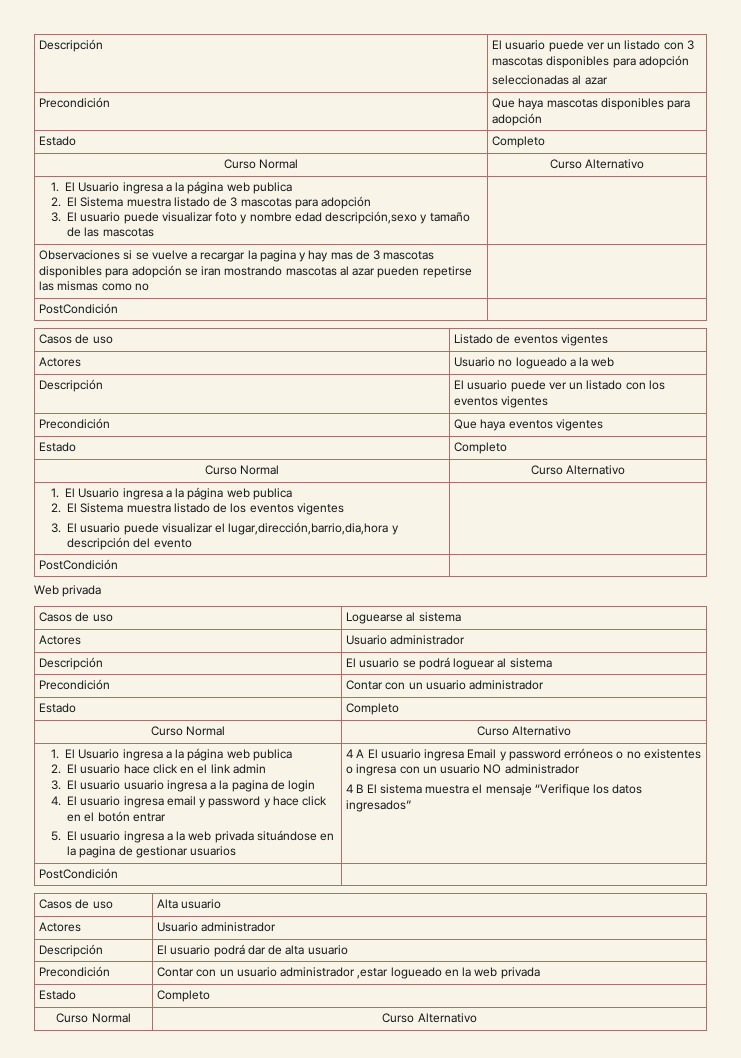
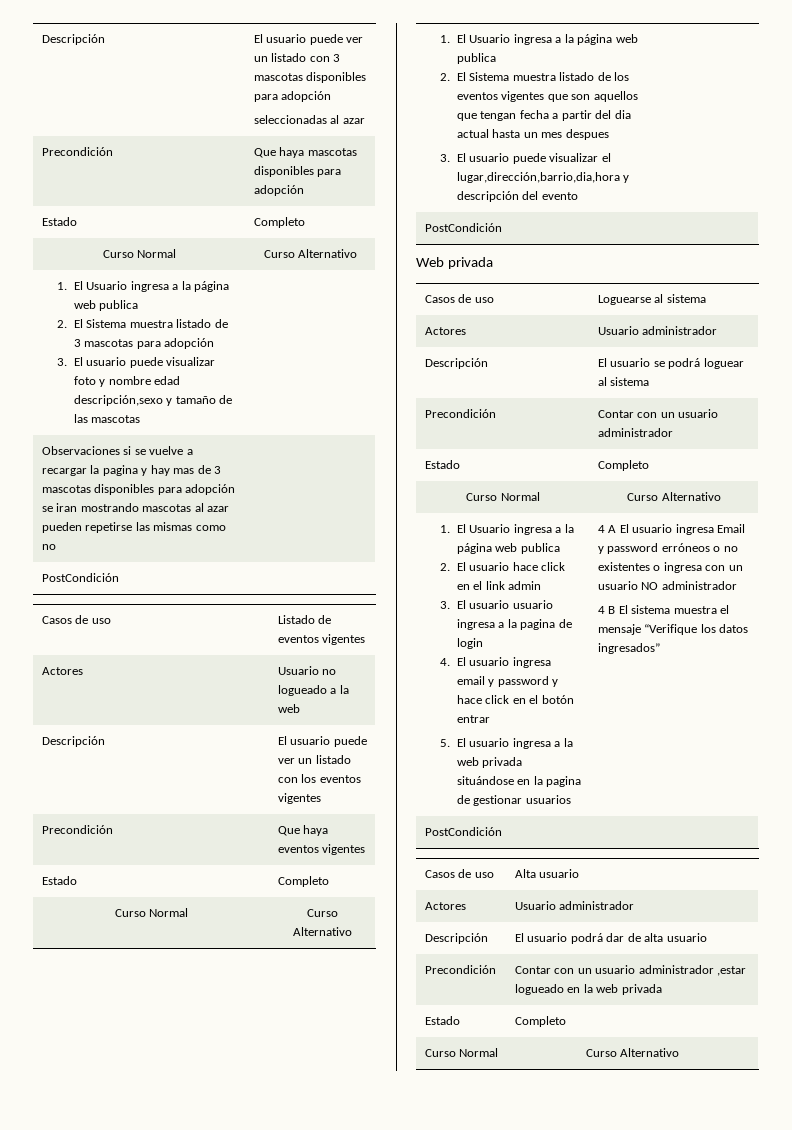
(344, 509) none -> [547,91,638,102] [456,110,631,121] [456,129,609,140] que son aquellos que tengan fecha a partir del dia actual hasta un mes despues

